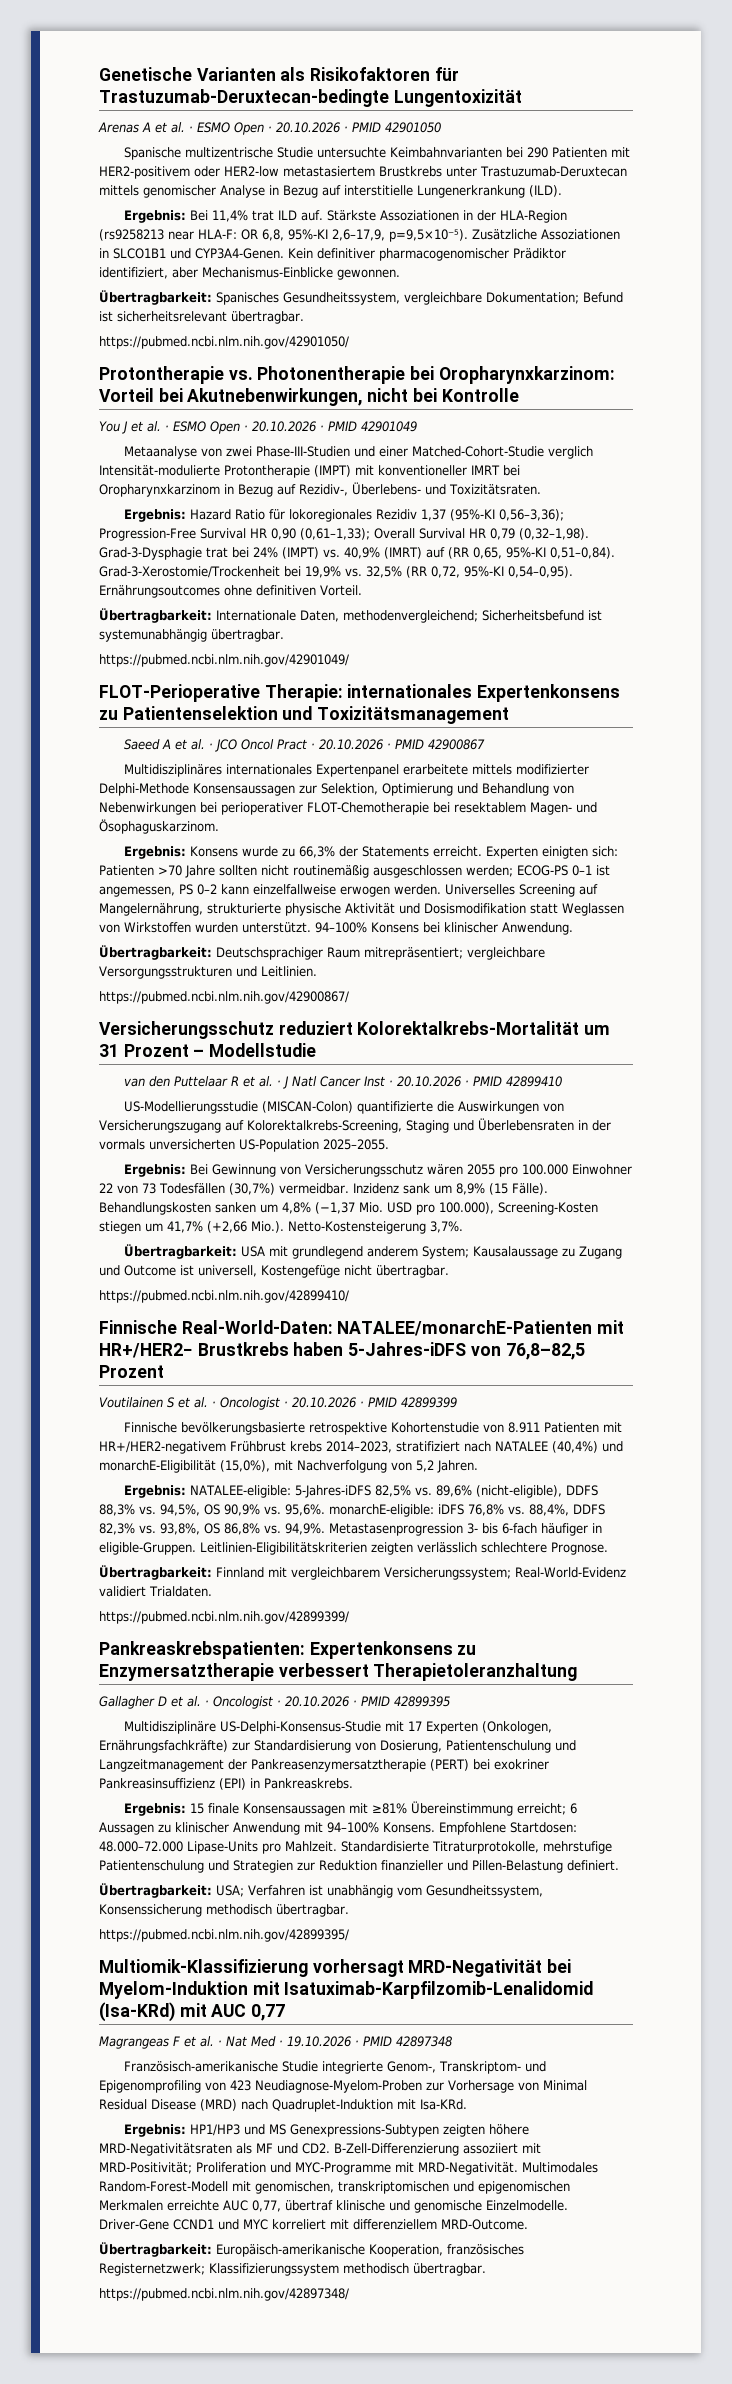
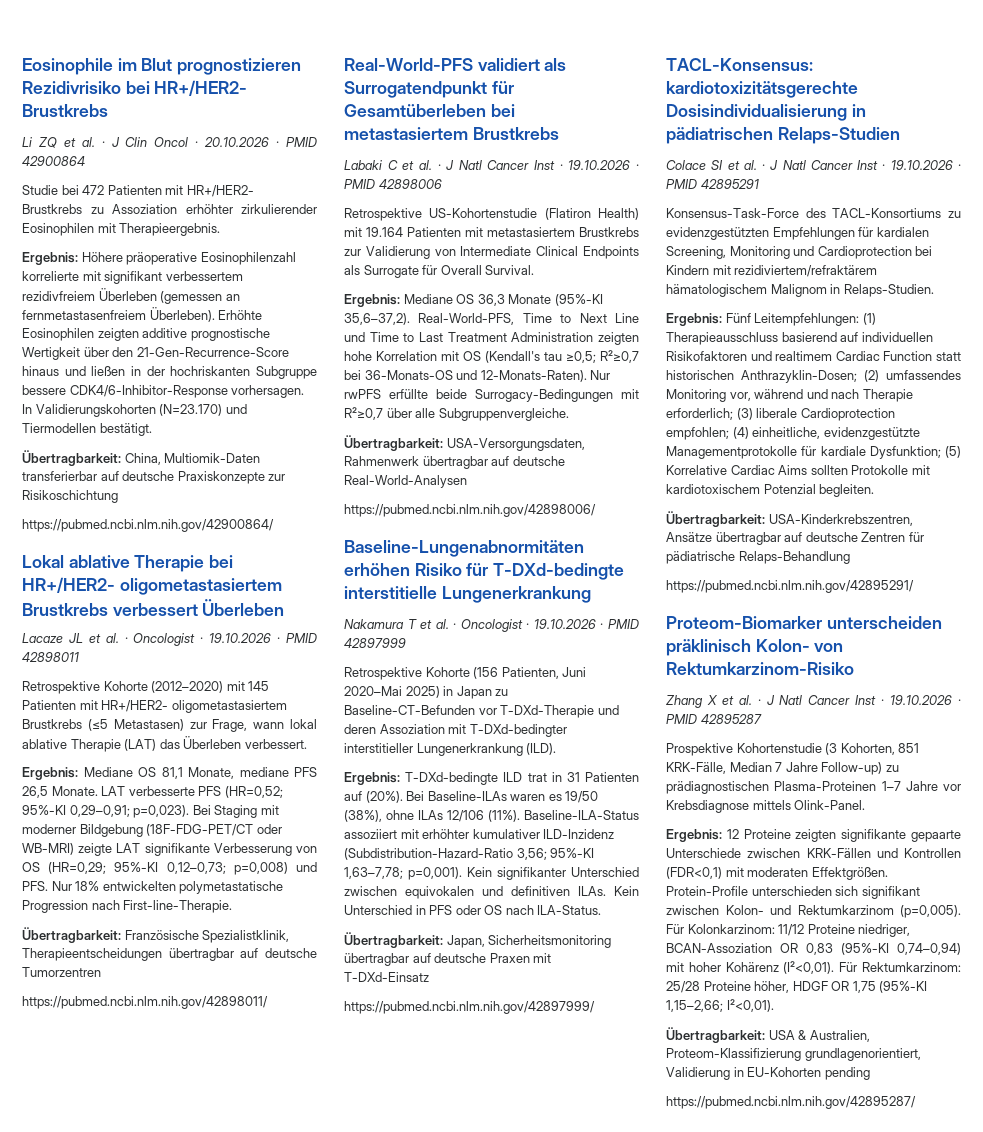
[99,67,459,81] [99,89,522,107] [98,122,441,135] [123,147,630,160] [99,166,627,179] [99,185,562,198] [123,210,567,223] [99,229,620,242] [99,248,566,261] [99,267,400,280] [99,290,623,305] [99,311,304,324] [99,336,349,349] [99,366,615,384] [99,388,519,406] [99,421,417,434] [123,446,593,459] [99,465,520,478] [99,482,541,497] [123,509,564,522] [99,528,589,541] [99,547,615,560] [99,566,573,578] [99,585,362,598] [99,608,602,623] [99,629,284,642] [99,654,349,667] [99,684,621,702] [99,706,510,724] [123,739,485,752] [123,764,589,777] [99,783,574,796] [99,802,597,815] [99,819,219,834] [123,846,618,859] [99,865,610,878] [99,884,598,897] [99,903,624,916] [99,922,573,935] [99,945,545,960] [99,966,317,979] [99,991,349,1004] [99,1021,611,1039] [99,1043,317,1057] [123,1076,562,1089] [123,1101,564,1114] [99,1118,611,1133] [99,1139,389,1152] [123,1164,632,1177] [99,1183,548,1195] [99,1202,598,1215] [99,1221,463,1234] [123,1244,622,1259] [99,1265,449,1278] [99,1290,349,1303] [99,1320,625,1336] [99,1342,585,1360] [99,1365,164,1378] [99,1397,457,1410] [123,1422,622,1435] [99,1441,623,1454] [99,1460,478,1473] [123,1485,598,1498] [99,1504,605,1517] [99,1523,602,1536] [99,1542,608,1555] [99,1565,626,1580] [99,1586,212,1597] [99,1611,349,1624] [99,1641,477,1659] [99,1663,578,1681] [99,1696,450,1709] [123,1721,552,1734] [99,1740,576,1753] [99,1759,549,1772] [99,1778,353,1790] [123,1801,577,1816] [99,1822,577,1835] [99,1841,612,1854] [99,1860,619,1873] [99,1883,543,1898] [99,1904,349,1917] [99,1929,349,1942] [99,1959,572,1977] [99,1981,594,1999] [99,2002,286,2022] [99,2036,452,2049] [123,2061,546,2074] [99,2080,587,2093] [99,2099,467,2112] [123,2124,529,2137] [99,2143,541,2156] [99,2162,598,2175] [99,2181,570,2194] [99,2200,568,2213] [99,2219,528,2230] [99,2242,524,2257] [99,2263,486,2276] [99,2288,349,2301] Genetische Varianten als Risikofaktoren für Trastuzumab-Deruxtecan-bedingte Lungentoxizität // Arenas A et al. · ESMO Open · 20.10.2026 · PMID 42901050 // Spanische multizentrische Studie untersuchte Keimbahnvarianten bei 290 Patienten mit HER2-positivem oder HER2-low metastasiertem Brustkrebs unter Trastuzumab-Deruxtecan mittels genomischer Analyse in Bezug auf interstitielle Lungenerkrankung (ILD). // Ergebnis: Bei 11,4% trat ILD auf. Stärkste Assoziationen in der HLA-Region (rs9258213 near HLA-F: OR 6,8, 95%-KI 2,6–17,9, p=9,5×10⁻⁵). Zusätzliche Assoziationen in SLCO1B1 und CYP3A4-Genen. Kein definitiver pharmacogenomischer Prädiktor identifiziert, aber Mechanismus-Einblicke gewonnen. // Übertragbarkeit: Spanisches Gesundheitssystem, vergleichbare Dokumentation; Befund ist sicherheitsrelevant übertragbar. // https://pubmed.ncbi.nlm.nih.gov/42901050/ // Protontherapie vs. Photonentherapie bei Oropharynxkarzinom: Vorteil bei Akutnebenwirkungen, nicht bei Kontrolle // You J et al. · ESMO Open · 20.10.2026 · PMID 42901049 // Metaanalyse von zwei Phase-III-Studien und einer Matched-Cohort-Studie verglich Intensität-modulierte Protontherapie (IMPT) mit konventioneller IMRT bei Oropharynxkarzinom in Bezug auf Rezidiv-, Überlebens- und Toxizitätsraten. // Ergebnis: Hazard Ratio für lokoregionales Rezidiv 1,37 (95%-KI 0,56–3,36); Progression-Free Survival HR 0,90 (0,61–1,33); Overall Survival HR 0,79 (0,32–1,98). Grad-3-Dysphagie trat bei 24% (IMPT) vs. 40,9% (IMRT) auf (RR 0,65, 95%-KI 0,51–0,84). Grad-3-Xerostomie/Trockenheit bei 19,9% vs. 32,5% (RR 0,72, 95%-KI 0,54–0,95). Ernährungsoutcomes ohne definitiven Vorteil. // Übertragbarkeit: Internationale Daten, methodenvergleichend; Sicherheitsbefund ist systemunabhängig übertragbar. // https://pubmed.ncbi.nlm.nih.gov/42901049/ // FLOT-Perioperative Therapie: internationales Expertenkonsens zu Patientenselektion und Toxizitätsmanagement // Saeed A et al. · JCO Oncol Pract · 20.10.2026 · PMID 42900867 // Multidisziplinäres internationales Expertenpanel erarbeitete mittels modifizierter Delphi-Methode Konsensaussagen zur Selektion, Optimierung und Behandlung von Nebenwirkungen bei perioperativer FLOT-Chemotherapie bei resektablem Magen- und Ösophaguskarzinom. // Ergebnis: Konsens wurde zu 66,3% der Statements erreicht. Experten einigten sich: Patienten >70 Jahre sollten nicht routinemäßig ausgeschlossen werden; ECOG-PS 0–1 ist angemessen, PS 0–2 kann einzelfallweise erwogen werden. Universelles Screening auf Mangelernährung, strukturierte physische Aktivität und Dosismodifikation statt Weglassen von Wirkstoffen wurden unterstützt. 94–100% Konsens bei klinischer Anwendung. // Übertragbarkeit: Deutschsprachiger Raum mitrepräsentiert; vergleichbare Versorgungsstrukturen und Leitlinien. // https://pubmed.ncbi.nlm.nih.gov/42900867/ // Versicherungsschutz reduziert Kolorektalkrebs-Mortalität um 31 Prozent – Modellstudie // van den Puttelaar R et al. · J Natl Cancer Inst · 20.10.2026 · PMID 42899410 // US-Modellierungsstudie (MISCAN-Colon) quantifizierte die Auswirkungen von Versicherungszugang auf Kolorektalkrebs-Screening, Staging und Überlebensraten in der vormals unversicherten US-Population 2025–2055. // Ergebnis: Bei Gewinnung von Versicherungsschutz wären 2055 pro 100.000 Einwohner 22 von 73 Todesfällen (30,7%) vermeidbar. Inzidenz sank um 8,9% (15 Fälle). Behandlungskosten sanken um 4,8% (−1,37 Mio. USD pro 100.000), Screening-Kosten stiegen um 41,7% (+2,66 Mio.). Netto-Kostensteigerung 3,7%. // Übertragbarkeit: USA mit grundlegend anderem System; Kausalaussage zu Zugang und Outcome ist universell, Kostengefüge nicht übertragbar. // https://pubmed.ncbi.nlm.nih.gov/42899410/ // Finnische Real-World-Daten: NATALEE/monarchE-Patienten mit HR+/HER2− Brustkrebs haben 5-Jahres-iDFS von 76,8–82,5 Prozent // Voutilainen S et al. · Oncologist · 20.10.2026 · PMID 42899399 // Finnische bevölkerungsbasierte retrospektive Kohortenstudie von 8.911 Patienten mit HR+/HER2-negativem Frühbrust krebs 2014–2023, stratifiziert nach NATALEE (40,4%) und monarchE-Eligibilität (15,0%), mit Nachverfolgung von 5,2 Jahren. // Ergebnis: NATALEE-eligible: 5-Jahres-iDFS 82,5% vs. 89,6% (nicht-eligible), DDFS 88,3% vs. 94,5%, OS 90,9% vs. 95,6%. monarchE-eligible: iDFS 76,8% vs. 88,4%, DDFS 82,3% vs. 93,8%, OS 86,8% vs. 94,9%. Metastasenprogression 3- bis 6-fach häufiger in eligible-Gruppen. Leitlinien-Eligibilitätskriterien zeigten verlässlich schlechtere Prognose. // Übertragbarkeit: Finnland mit vergleichbarem Versicherungssystem; Real-World-Evidenz validiert Trialdaten. // https://pubmed.ncbi.nlm.nih.gov/42899399/ // Pankreaskrebspatienten: Expertenkonsens zu Enzymersatztherapie verbessert Therapietoleranzhaltung // Gallagher D et al. · Oncologist · 20.10.2026 · PMID 42899395 // Multidisziplinäre US-Delphi-Konsensus-Studie mit 17 Experten (Onkologen, Ernährungsfachkräfte) zur Standardisierung von Dosierung, Patientenschulung und Langzeitmanagement der Pankreasenzymersatztherapie (PERT) bei exokriner Pankreasinsuffizienz (EPI) in Pankreaskrebs. // Ergebnis: 15 finale Konsensaussagen mit ≥81% Übereinstimmung erreicht; 6 Aussagen zu klinischer Anwendung mit 94–100% Konsens. Empfohlene Startdosen: 48.000–72.000 Lipase-Units pro Mahlzeit. Standardisierte Titraturprotokolle, mehrstufige Patientenschulung und Strategien zur Reduktion finanzieller und Pillen-Belastung definiert. // Übertragbarkeit: USA; Verfahren ist unabhängig vom Gesundheitssystem, Konsenssicherung methodisch übertragbar. // https://pubmed.ncbi.nlm.nih.gov/42899395/ // Multiomik-Klassifizierung vorhersagt MRD-Negativität bei Myelom-Induktion mit Isatuximab-Karpfilzomib-Lenalidomid (Isa-KRd) mit AUC 0,77 // Magrangeas F et al. · Nat Med · 19.10.2026 · PMID 42897348 // Französisch-amerikanische Studie integrierte Genom-, Transkriptom- und Epigenomprofiling von 423 Neudiagnose-Myelom-Proben zur Vorhersage von Minimal Residual Disease (MRD) nach Quadruplet-Induktion mit Isa-KRd. // Ergebnis: HP1/HP3 und MS Genexpressions-Subtypen zeigten höhere MRD-Negativitätsraten als MF und CD2. B-Zell-Differenzierung assoziiert mit MRD-Positivität; Proliferation und MYC-Programme mit MRD-Negativität. Multimodales Random-Forest-Modell mit genomischen, transkriptomischen und epigenomischen Merkmalen erreichte AUC 0,77, übertraf klinische und genomische Einzelmodelle. Driver-Gene CCND1 und MYC korreliert mit differenziellem MRD-Outcome. // Übertragbarkeit: Europäisch-amerikanische Kooperation, französisches Registernetzwerk; Klassifizierungssystem methodisch übertragbar. // https://pubmed.ncbi.nlm.nih.gov/42897348/ -> [22,58,302,75] [22,80,248,96] [22,104,108,117] [22,137,318,148] [22,156,85,166] [22,185,254,197] [22,204,317,214] [22,223,221,236] [22,252,296,265] [22,271,243,284] [22,288,240,304] [22,307,263,322] [22,328,270,341] [22,347,289,360] [22,366,317,379] [22,385,305,398] [22,404,247,417] [22,423,152,436] [22,450,261,466] [22,471,286,484] [22,490,118,503] [22,519,274,532] [22,555,234,572] [22,577,282,595] [22,599,285,616] [22,633,318,646] [22,652,79,662] [22,681,270,694] [22,700,287,713] [22,719,317,732] [22,736,307,752] [22,767,317,780] [22,786,283,798] [22,805,279,818] [22,824,282,837] [22,843,317,856] [22,862,317,875] [22,881,284,894] [22,900,233,913] [22,927,290,943] [22,948,317,961] [22,967,101,977] [22,996,268,1009] [344,58,567,71] [344,81,514,98] [344,104,515,117] [344,127,559,140] [344,160,639,170] [344,179,442,189] [344,208,639,221] [344,227,639,237] [344,246,639,259] [344,265,535,278] [344,294,603,307] [344,313,639,325] [344,332,639,345] [344,350,639,363] [344,370,611,382] [344,389,639,402] [344,407,569,421] [344,435,585,451] [344,456,565,469] [344,475,467,488] [344,504,596,517] [344,540,584,557] [344,563,625,580] [344,586,591,603] [344,619,640,632] [344,638,406,648] [344,667,587,680] [344,686,509,699] [344,705,619,718] [344,724,567,737] [344,743,557,756] [344,772,639,785] [344,791,599,803] [344,810,639,822] [344,829,615,839] [344,848,595,860] [344,867,639,880] [344,886,639,899] [344,905,602,915] [344,932,612,948] [344,953,552,966] [344,972,429,982] [344,1001,595,1014] [666,58,813,71] [666,81,858,98] [666,104,866,121] [666,127,900,144] [666,160,961,170] [666,179,759,189] [666,208,961,218] [666,227,929,240] [666,246,933,259] [666,265,878,277] [666,284,934,297] [666,313,876,326] [666,332,933,345] [666,351,961,361] [666,370,961,383] [666,389,913,402] [666,408,895,421] [666,427,920,440] [666,446,961,459] [666,465,930,475] [666,484,875,497] [666,511,913,527] [666,532,924,545] [666,551,850,564] [666,580,914,593] [666,616,942,629] [666,639,844,656] [666,662,854,675] [666,695,961,708] [666,714,762,724] [666,743,920,756] [666,762,899,775] [666,781,961,794] [666,800,866,813] [666,829,961,842] [666,848,961,858] [666,867,888,880] [666,886,920,899] [666,905,961,918] [666,924,911,937] [666,943,961,955] [666,961,961,974] [666,981,928,993] [666,999,774,1012] [666,1027,870,1043] [666,1048,921,1061] [666,1067,870,1080] [666,1096,916,1109] Eosinophile im Blut prognostizieren Rezidivrisiko bei HR+/HER2- Brustkrebs // Li ZQ et al. · J Clin Oncol · 20.10.2026 · PMID 42900864 // Studie bei 472 Patienten mit HR+/HER2- Brustkrebs zu Assoziation erhöhter zirkulierender Eosinophilen mit Therapieergebnis. // Ergebnis: Höhere präoperative Eosinophilenzahl korrelierte mit signifikant verbessertem rezidivfreiem Überleben (gemessen an fernmetastasenfreiem Überleben). Erhöhte Eosinophilen zeigten additive prognostische Wertigkeit über den 21-Gen-Recurrence-Score hinaus und ließen in der hochriskanten Subgruppe bessere CDK4/6-Inhibitor-Response vorhersagen. In Validierungskohorten (N=23.170) und Tiermodellen bestätigt. // Übertragbarkeit: China, Multiomik-Daten transferierbar auf deutsche Praxiskonzepte zur Risikoschichtung // https://pubmed.ncbi.nlm.nih.gov/42900864/ // Lokal ablative Therapie bei HR+/HER2- oligometastasiertem Brustkrebs verbessert Überleben // Lacaze JL et al. · Oncologist · 19.10.2026 · PMID 42898011 // Retrospektive Kohorte (2012–2020) mit 145 Patienten mit HR+/HER2- oligometastasiertem Brustkrebs (≤5 Metastasen) zur Frage, wann lokal ablative Therapie (LAT) das Überleben verbessert. // Ergebnis: Mediane OS 81,1 Monate, mediane PFS 26,5 Monate. LAT verbesserte PFS (HR=0,52; 95%-KI 0,29–0,91; p=0,023). Bei Staging mit moderner Bildgebung (18F-FDG-PET/CT oder WB-MRI) zeigte LAT signifikante Verbesserung von OS (HR=0,29; 95%-KI 0,12–0,73; p=0,008) und PFS. Nur 18% entwickelten polymetastatische Progression nach First-line-Therapie. // Übertragbarkeit: Französische Spezialistklinik, Therapieentscheidungen übertragbar auf deutsche Tumorzentren // https://pubmed.ncbi.nlm.nih.gov/42898011/ // Real-World-PFS validiert als Surrogatendpunkt für Gesamtüberleben bei metastasiertem Brustkrebs // Labaki C et al. · J Natl Cancer Inst · 19.10.2026 · PMID 42898006 // Retrospektive US-Kohortenstudie (Flatiron Health) mit 19.164 Patienten mit metastasiertem Brustkrebs zur Validierung von Intermediate Clinical Endpoints als Surrogate für Overall Survival. // Ergebnis: Mediane OS 36,3 Monate (95%-KI 35,6–37,2). Real-World-PFS, Time to Next Line und Time to Last Treatment Administration zeigten hohe Korrelation mit OS (Kendall's tau ≥0,5; R²≥0,7 bei 36-Monats-OS und 12-Monats-Raten). Nur rwPFS erfüllte beide Surrogacy-Bedingungen mit R²≥0,7 über alle Subgruppenvergleiche. // Übertragbarkeit: USA-Versorgungsdaten, Rahmenwerk übertragbar auf deutsche Real-World-Analysen // https://pubmed.ncbi.nlm.nih.gov/42898006/ // Baseline-Lungenabnormitäten erhöhen Risiko für T-DXd-bedingte interstitielle Lungenerkrankung // Nakamura T et al. · Oncologist · 19.10.2026 · PMID 42897999 // Retrospektive Kohorte (156 Patienten, Juni 2020–Mai 2025) in Japan zu Baseline-CT-Befunden vor T-DXd-Therapie und deren Assoziation mit T-DXd-bedingter interstitieller Lungenerkrankung (ILD). // Ergebnis: T-DXd-bedingte ILD trat in 31 Patienten auf (20%). Bei Baseline-ILAs waren es 19/50 (38%), ohne ILAs 12/106 (11%). Baseline-ILA-Status assoziiert mit erhöhter kumulativer ILD-Inzidenz (Subdistribution-Hazard-Ratio 3,56; 95%-KI 1,63–7,78; p=0,001). Kein signifikanter Unterschied zwischen equivokalen und definitiven ILAs. Kein Unterschied in PFS oder OS nach ILA-Status. // Übertragbarkeit: Japan, Sicherheitsmonitoring übertragbar auf deutsche Praxen mit T-DXd-Einsatz // https://pubmed.ncbi.nlm.nih.gov/42897999/ // TACL-Konsensus: kardiotoxizitätsgerechte Dosisindividualisierung in pädiatrischen Relaps-Studien // Colace SI et al. · J Natl Cancer Inst · 19.10.2026 · PMID 42895291 // Konsensus-Task-Force des TACL-Konsortiums zu evidenzgestützten Empfehlungen für kardialen Screening, Monitoring und Cardioprotection bei Kindern mit rezidiviertem/refraktärem hämatologischem Malignom in Relaps-Studien. // Ergebnis: Fünf Leitempfehlungen: (1) Therapieausschluss basierend auf individuellen Risikofaktoren und realtimem Cardiac Function statt historischen Anthrazyklin-Dosen; (2) umfassendes Monitoring vor, während und nach Therapie erforderlich; (3) liberale Cardioprotection empfohlen; (4) einheitliche, evidenzgestützte Managementprotokolle für kardiale Dysfunktion; (5) Korrelative Cardiac Aims sollten Protokolle mit kardiotoxischem Potenzial begleiten. // Übertragbarkeit: USA-Kinderkrebszentren, Ansätze übertragbar auf deutsche Zentren für pädiatrische Relaps-Behandlung // https://pubmed.ncbi.nlm.nih.gov/42895291/ // Proteom-Biomarker unterscheiden präklinisch Kolon- von Rektumkarzinom-Risiko // Zhang X et al. · J Natl Cancer Inst · 19.10.2026 · PMID 42895287 // Prospektive Kohortenstudie (3 Kohorten, 851 KRK-Fälle, Median 7 Jahre Follow-up) zu prädiagnostischen Plasma-Proteinen 1–7 Jahre vor Krebsdiagnose mittels Olink-Panel. // Ergebnis: 12 Proteine zeigten signifikante gepaarte Unterschiede zwischen KRK-Fällen und Kontrollen (FDR<0,1) mit moderaten Effektgrößen. Protein-Profile unterschieden sich signifikant zwischen Kolon- und Rektumkarzinom (p=0,005). Für Kolonkarzinom: 11/12 Proteine niedriger, BCAN-Assoziation OR 0,83 (95%-KI 0,74–0,94) mit hoher Kohärenz (I²<0,01). Für Rektumkarzinom: 25/28 Proteine höher, HDGF OR 1,75 (95%-KI 1,15–2,66; I²<0,01). // Übertragbarkeit: USA & Australien, Proteom-Klassifizierung grundlagenorientiert, Validierung in EU-Kohorten pending // https://pubmed.ncbi.nlm.nih.gov/42895287/

